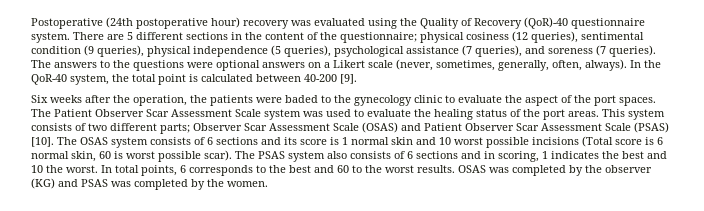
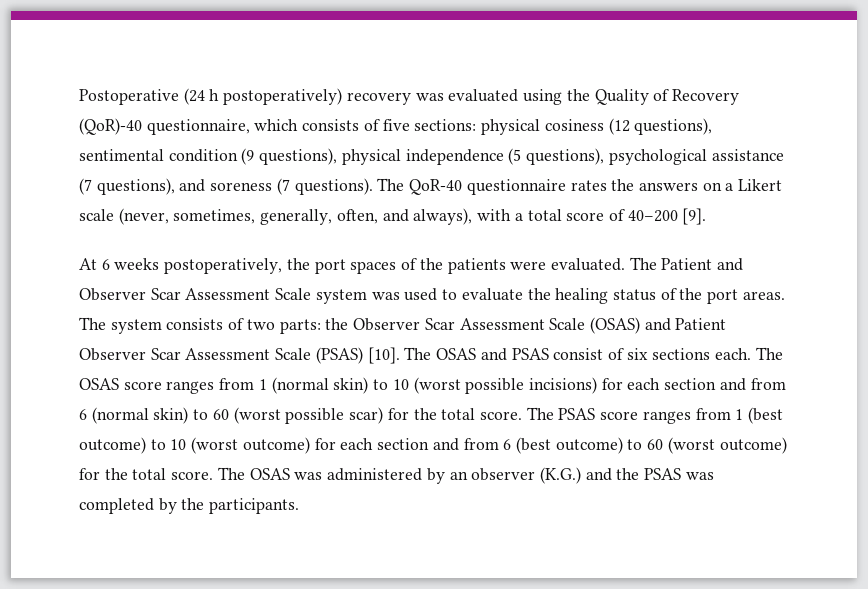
[106,17,240,29] (24th postoperative hour) -> [183,88,343,105] (24 h postoperatively)
[571,18,645,29] [31,32,417,43] questionnaire system. There are 5 different sections in the content of the questionnaire; -> [146,119,477,135] questionnaire, which consists of five sections:
[531,31,578,43] queries), -> [634,118,713,135] questions),
[97,45,144,57] queries), -> [259,148,338,165] questions),
[284,45,331,57] queries), -> [526,148,605,165] questions),
[475,45,522,57] queries), -> [96,178,175,195] questions),
[609,45,656,57] [31,60,260,71] queries). The answers to the questions were optional -> [294,178,635,195] questions). The QoR-40 questionnaire rates the
[585,59,661,71] [31,74,357,85] [31,95,656,106] always). In the QoR-40 system, the total point is calculated between 40-200 [9]. // Six weeks after the operation, the patients were baded to the gynecology clinic to evaluate the aspect of the port spaces. -> [382,208,707,225] [79,258,625,274] and always), with a total score of 40–200 [9]. // At 6 weeks postoperatively, the port spaces of the patients were evaluated.
(92, 113) none -> [717,258,744,271] and
[602,109,625,117] This -> [79,317,106,330] The
[110,123,190,134] different parts; -> [279,318,349,334] parts: the
[111,136,663,148] [31,150,667,162] [31,165,652,176] [31,178,78,189] system consists of 6 sections and its score is 1 normal skin and 10 worst possible incisions (Total score is 6 normal skin, 60 is worst possible scar). The PSAS system also consists of 6 sections and in scoring, 1 indicates the best and 10 the worst. In total points, 6 corresponds to the best and 60 to the worst results. OSAS was completed by the observer (KG) and -> [480,347,783,361] [79,377,786,394] [79,407,784,424] [79,437,787,454] [79,467,640,484] and PSAS consist of six sections each. The OSAS score ranges from 1 (normal skin) to 10 (worst possible incisions) for each section and from 6 (normal skin) to 60 (worst possible scar) for the total score. The PSAS score ranges from 1 (best outcome) to 10 (worst outcome) for each section and from 6 (best outcome) to 60 (worst outcome) for the total score. The OSAS was administered by an observer (K.G.) and the
[227,181,268,187] women. -> [209,498,300,514] participants.

